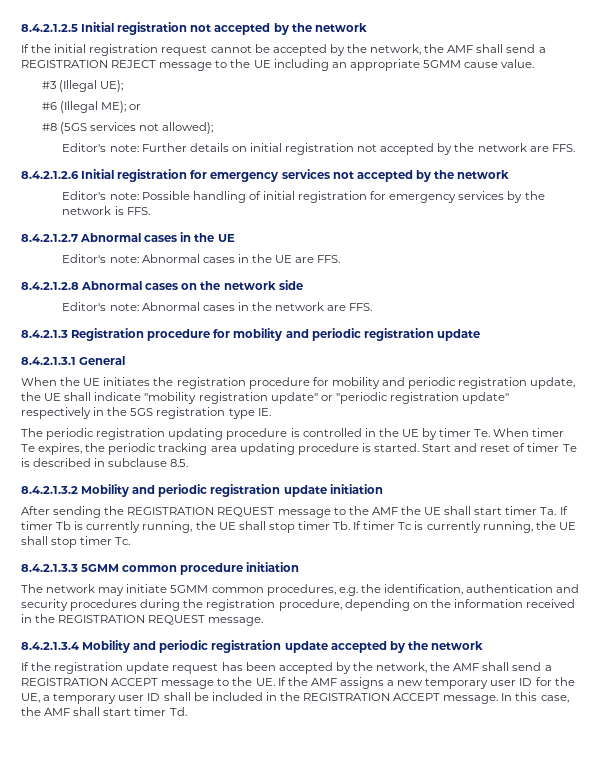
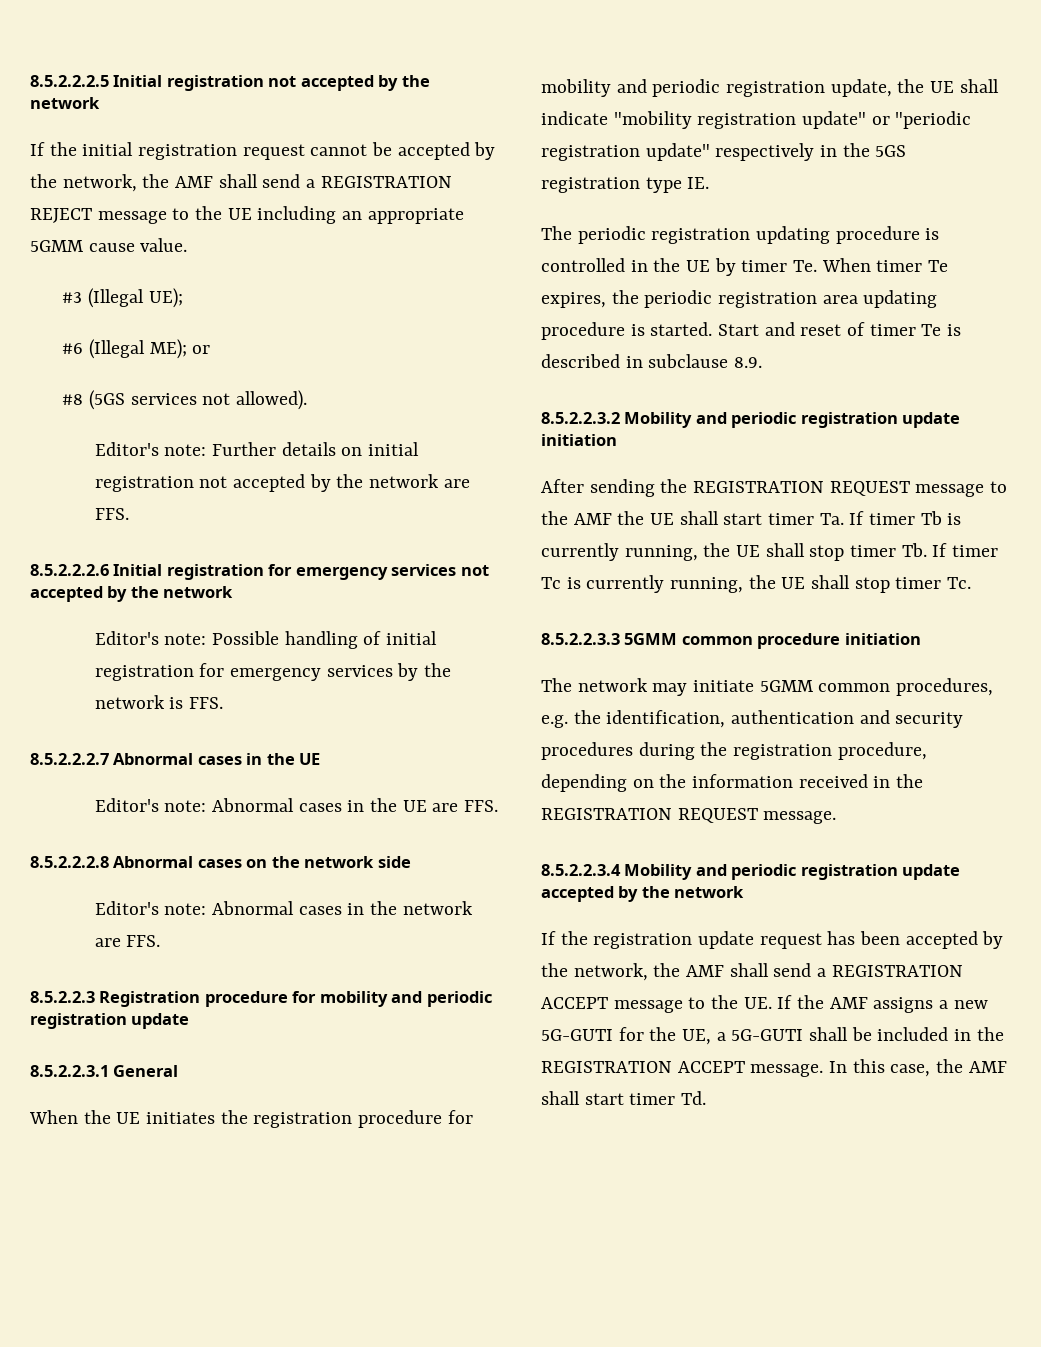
[21,24,78,32] 8.4.2.1.2.5 -> [30,75,109,87] 8.5.2.2.2.5
[162,122,214,134] allowed); -> [236,390,308,410] allowed).
[21,171,79,179] 8.4.2.1.2.6 -> [30,564,109,576] 8.5.2.2.2.6
[21,234,78,242] 8.4.2.1.2.7 -> [30,753,109,765] 8.5.2.2.2.7
[21,282,79,290] 8.4.2.1.2.8 -> [30,856,109,868] 8.5.2.2.2.8
[21,330,68,338] 8.4.2.1.3 -> [30,991,95,1003] 8.5.2.2.3
[21,357,76,365] 8.4.2.1.3.1 -> [30,1065,109,1077] 8.5.2.2.3.1
[158,443,208,455] tracking -> [718,292,818,308] registration
[170,459,189,467] [21,486,78,494] 8.5. // 8.4.2.1.3.2 -> [734,357,763,368] [541,412,620,424] 8.9. // 8.5.2.2.3.2
[21,564,78,572] 8.4.2.1.3.3 -> [541,633,620,645] 8.5.2.2.3.3
[21,642,79,650] 8.4.2.1.3.4 -> [541,864,621,876] 8.5.2.2.3.4
[425,678,533,689] temporary user ID -> [541,1029,613,1041] 5G-GUTI
[53,693,161,704] temporary user ID -> [731,1029,804,1041] 5G-GUTI

